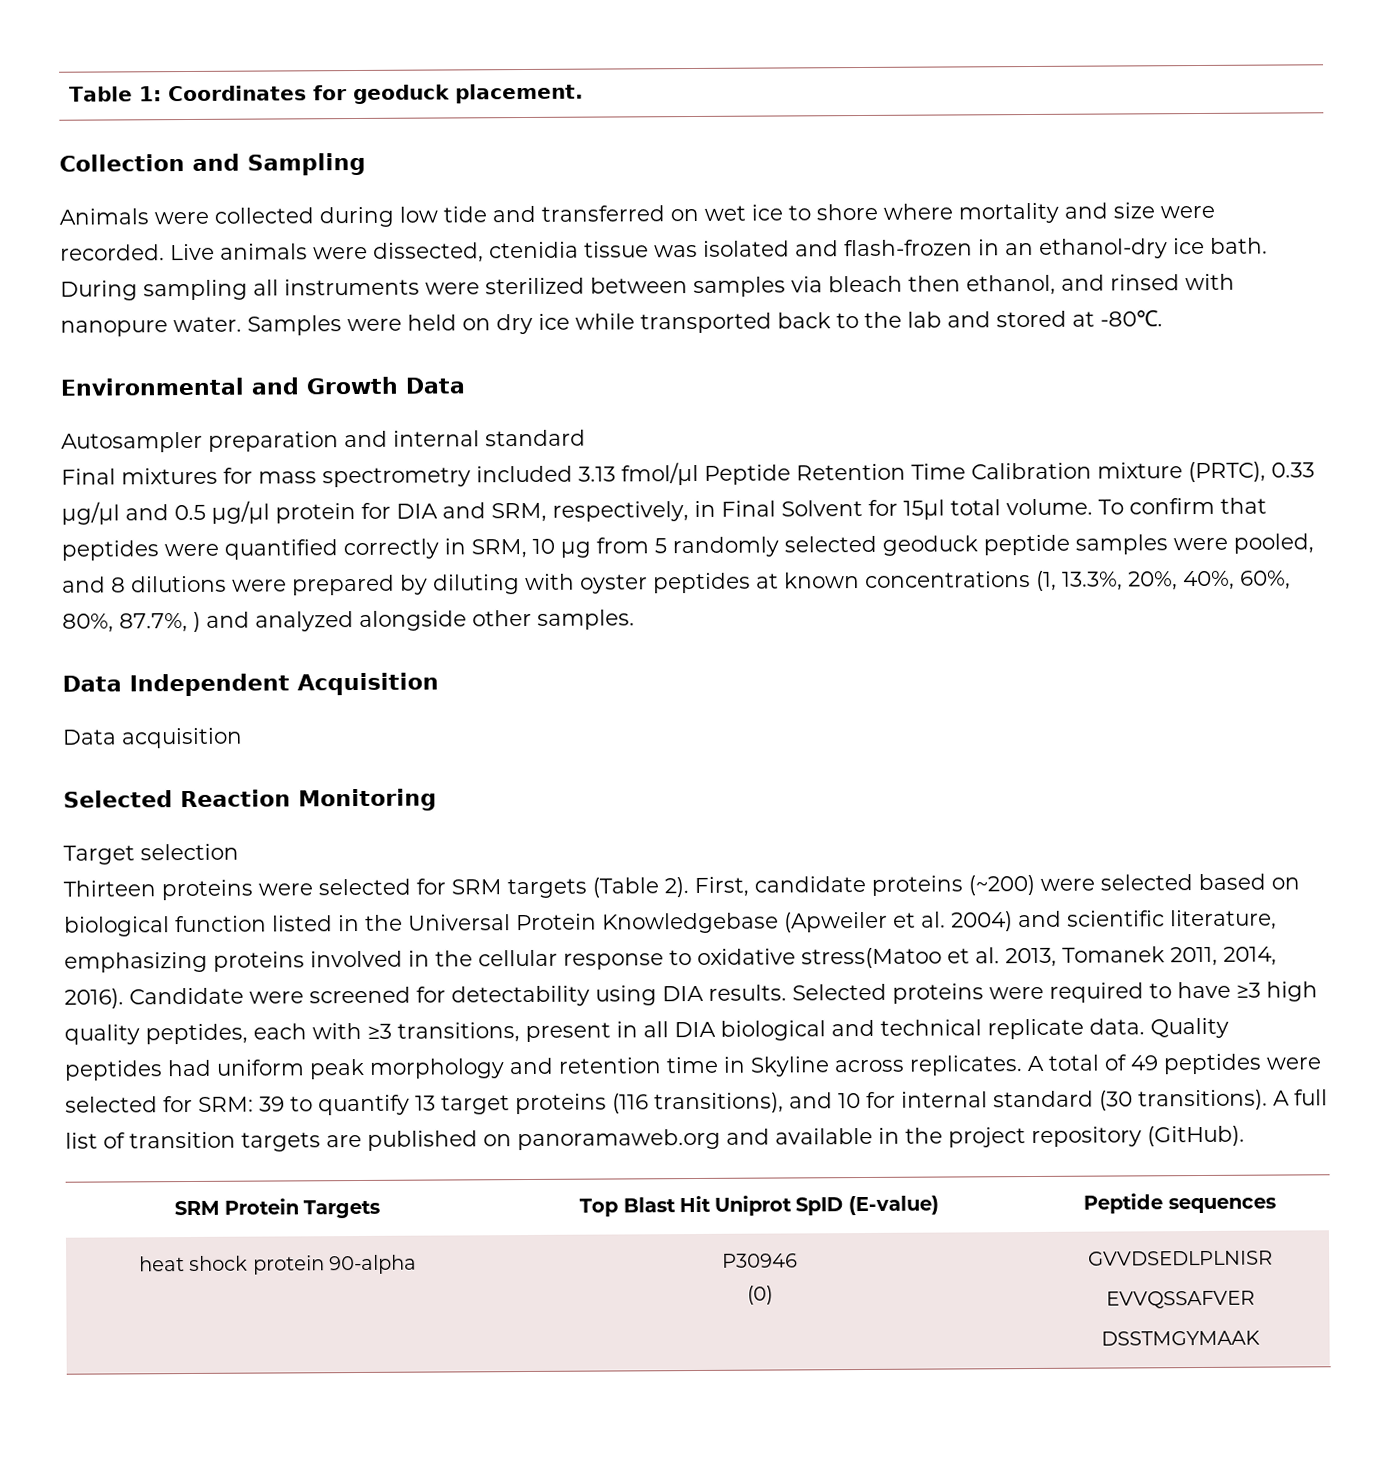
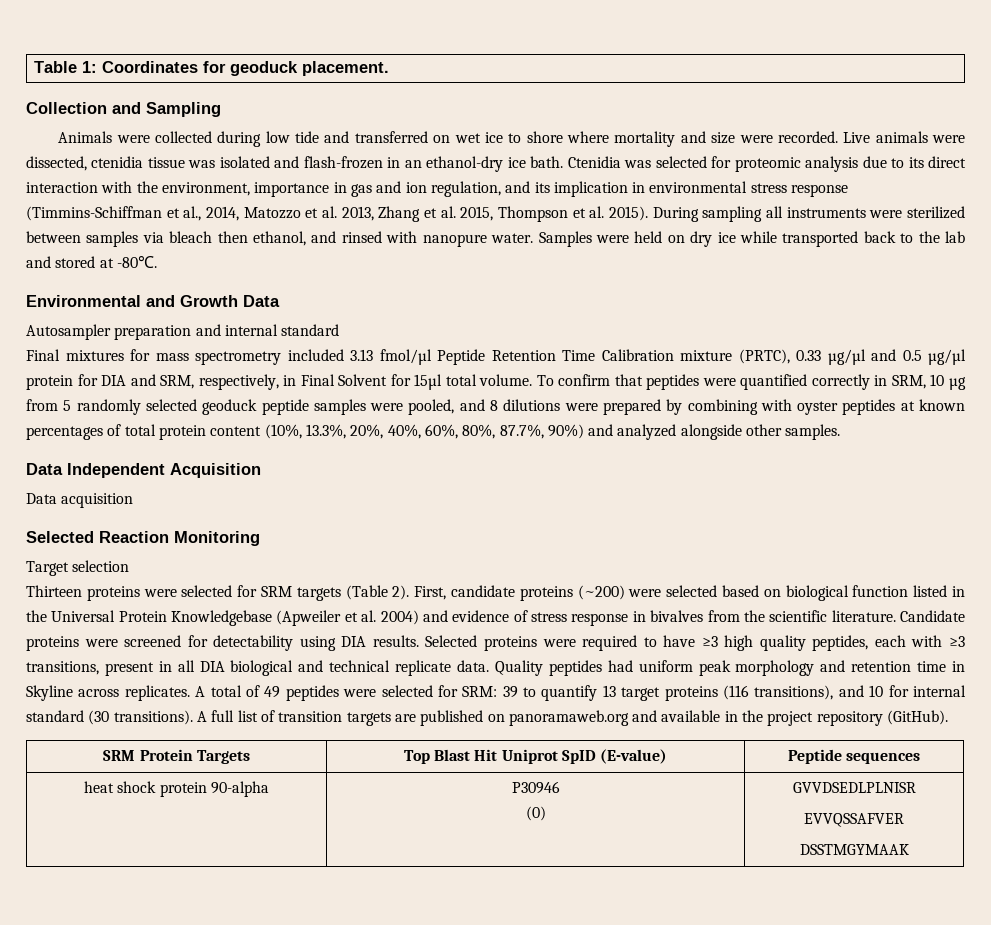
(1268, 245) none -> [567,156,967,172] [26,181,849,197] [26,206,648,222] Ctenidia was selected for proteomic analysis due to its direct interaction with the environment, importance in gas and ion regulation, and its implication in environmental stress response (Timmins-Schiffman et al., 2014, Matozzo et al. 2013, Zhang et al. 2015, Thompson et al. 2015).
[433,574,520,595] diluting -> [687,399,758,415] combining
[865,570,1057,591] concentrations (1, -> [26,424,302,440] percentages of total protein content (10%,
[193,611,201,632] ) -> [547,424,584,439] 90%)
[1067,909,1277,931] [64,946,1277,973] [64,987,244,1009] scientific literature, emphasizing proteins involved in the cellular response to oxidative stress(Matoo et al. 2013, Tomanek 2011, 2014, 2016). Candidate -> [452,610,965,626] [26,636,79,651] evidence of stress response in bivalves from the scientific literature. Candidate proteins

